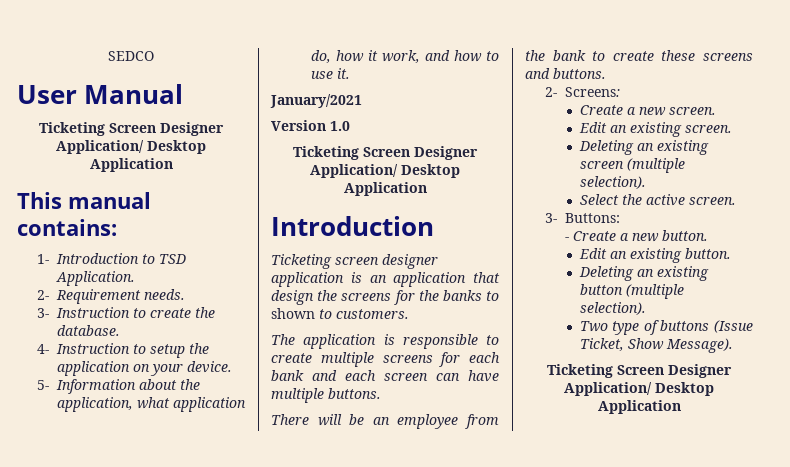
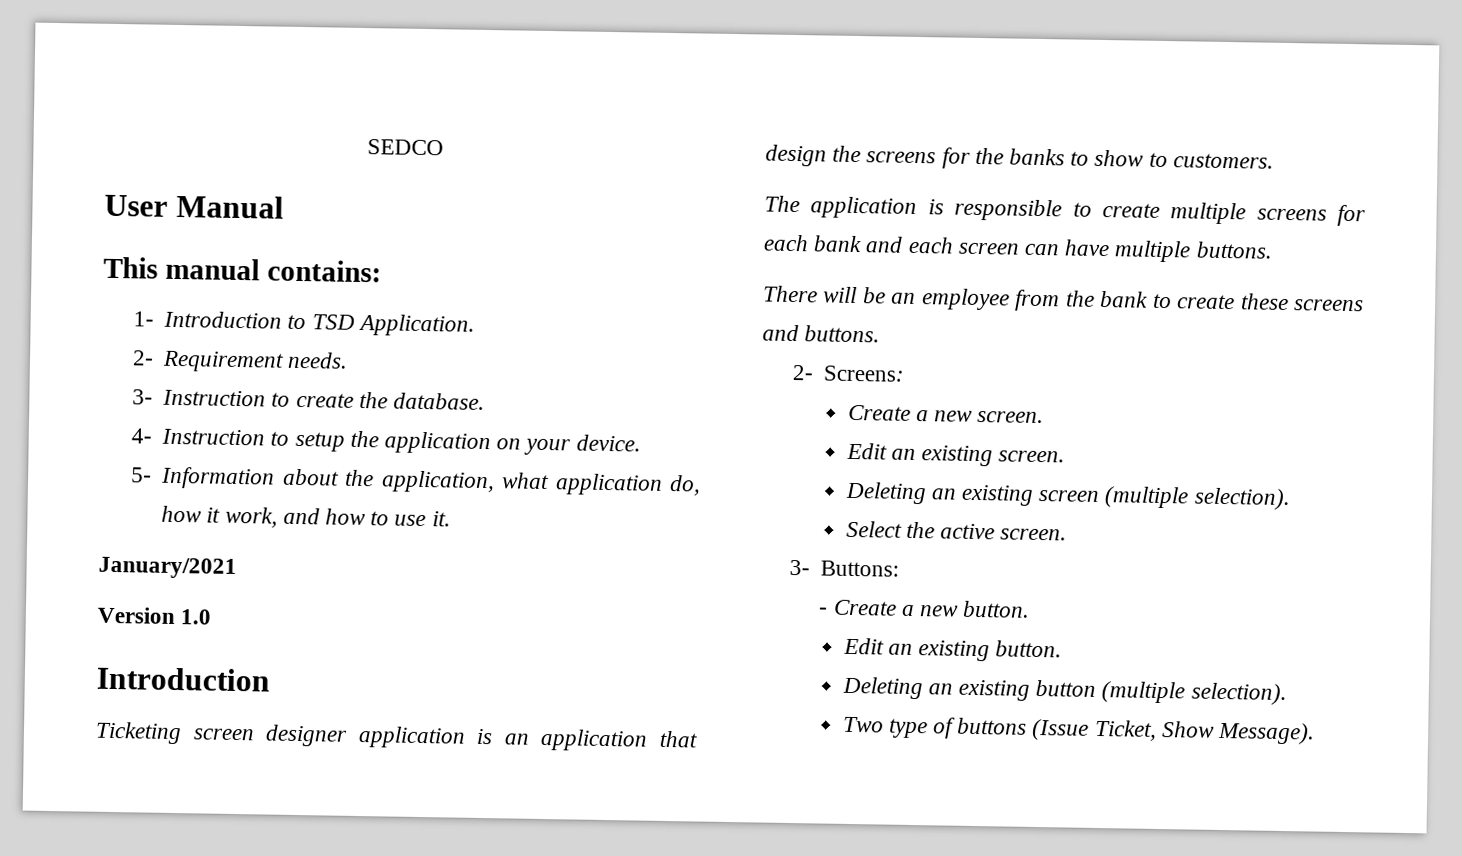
[39,122,224,136] [56,140,206,154] [89,158,173,172] // Ticketing Screen Designer Application/ Desktop Application -> (284, 206) none
[293,146,478,160] [310,164,460,178] [343,182,427,196] // Ticketing Screen Designer Application/ Desktop Application -> (212, 617) none
[271,308,315,319] shown -> [1094,149,1145,167] show
[547,364,732,378] [564,382,714,396] [597,400,681,414] // Ticketing Screen Designer Application/ Desktop Application -> (1316, 733) none

